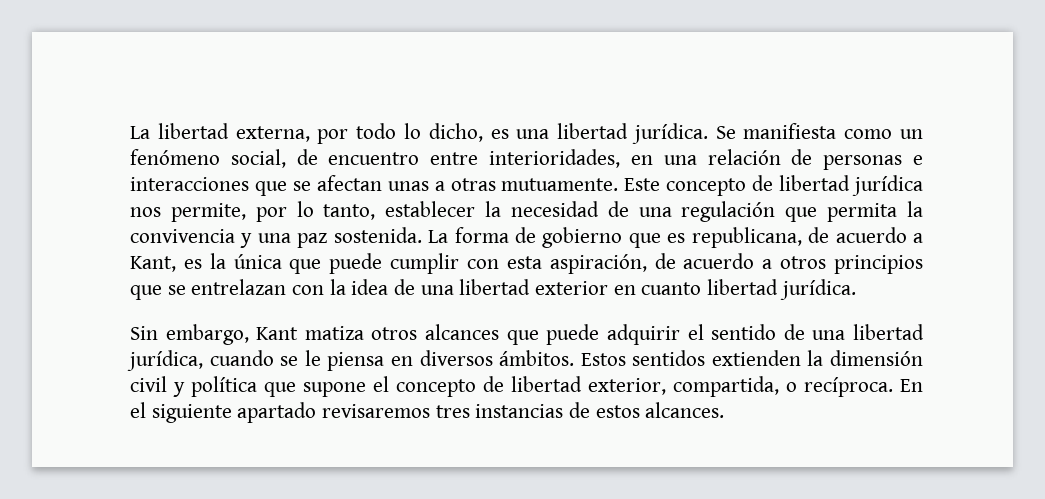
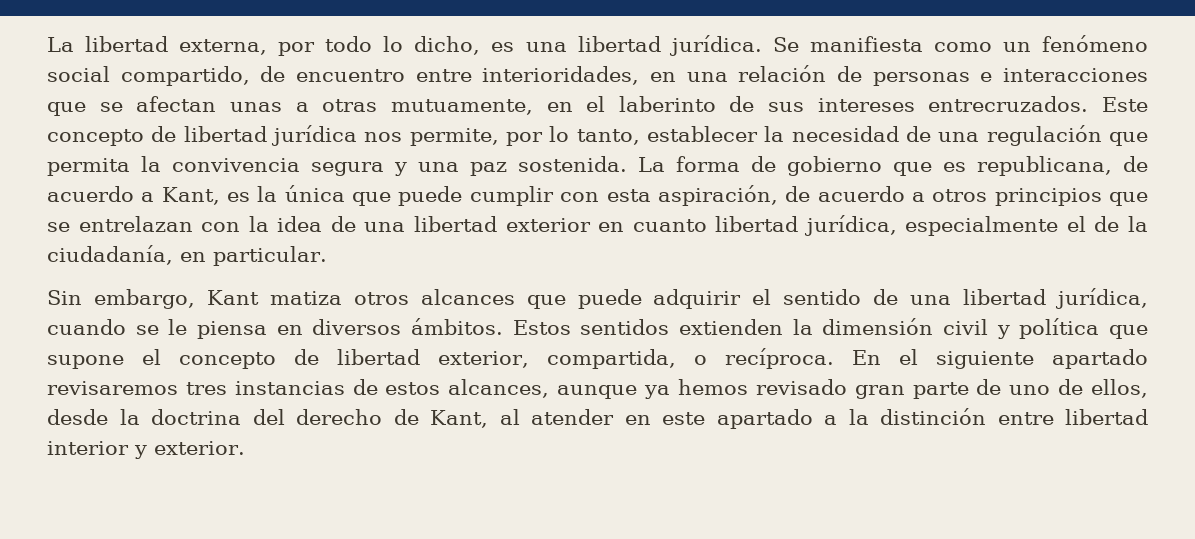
[230,149,286,168] social, -> [47,66,250,86] social compartido,
[501,178,619,191] mutuamente. -> [390,96,1089,115] mutuamente, en el laberinto de sus intereses entrecruzados.
(235, 236) none -> [311,162,384,176] segura
[779,279,856,300] jurídica. -> [803,215,1148,236] [47,245,327,266] jurídica, especialmente el de la ciudadanía, en particular.
[645,402,725,418] alcances. -> [448,379,1148,399] [47,408,1148,429] [47,441,245,459] alcances, aunque ya hemos revisado gran parte de uno de ellos, desde la doctrina del derecho de Kant, al atender en este apartado a la distinción entre libertad interior y exterior.

